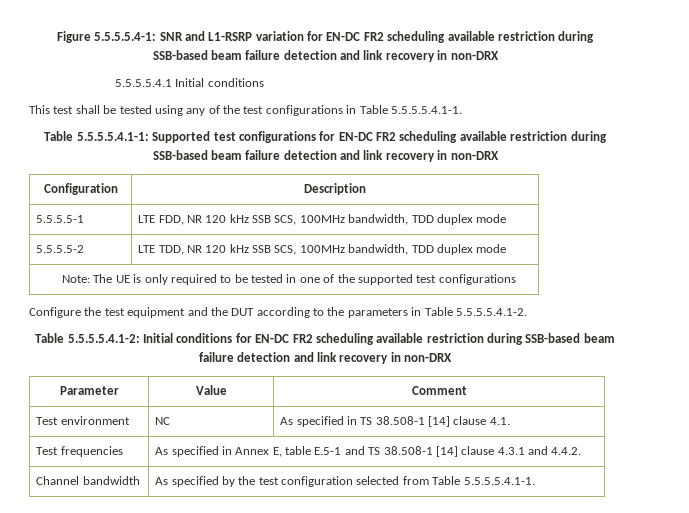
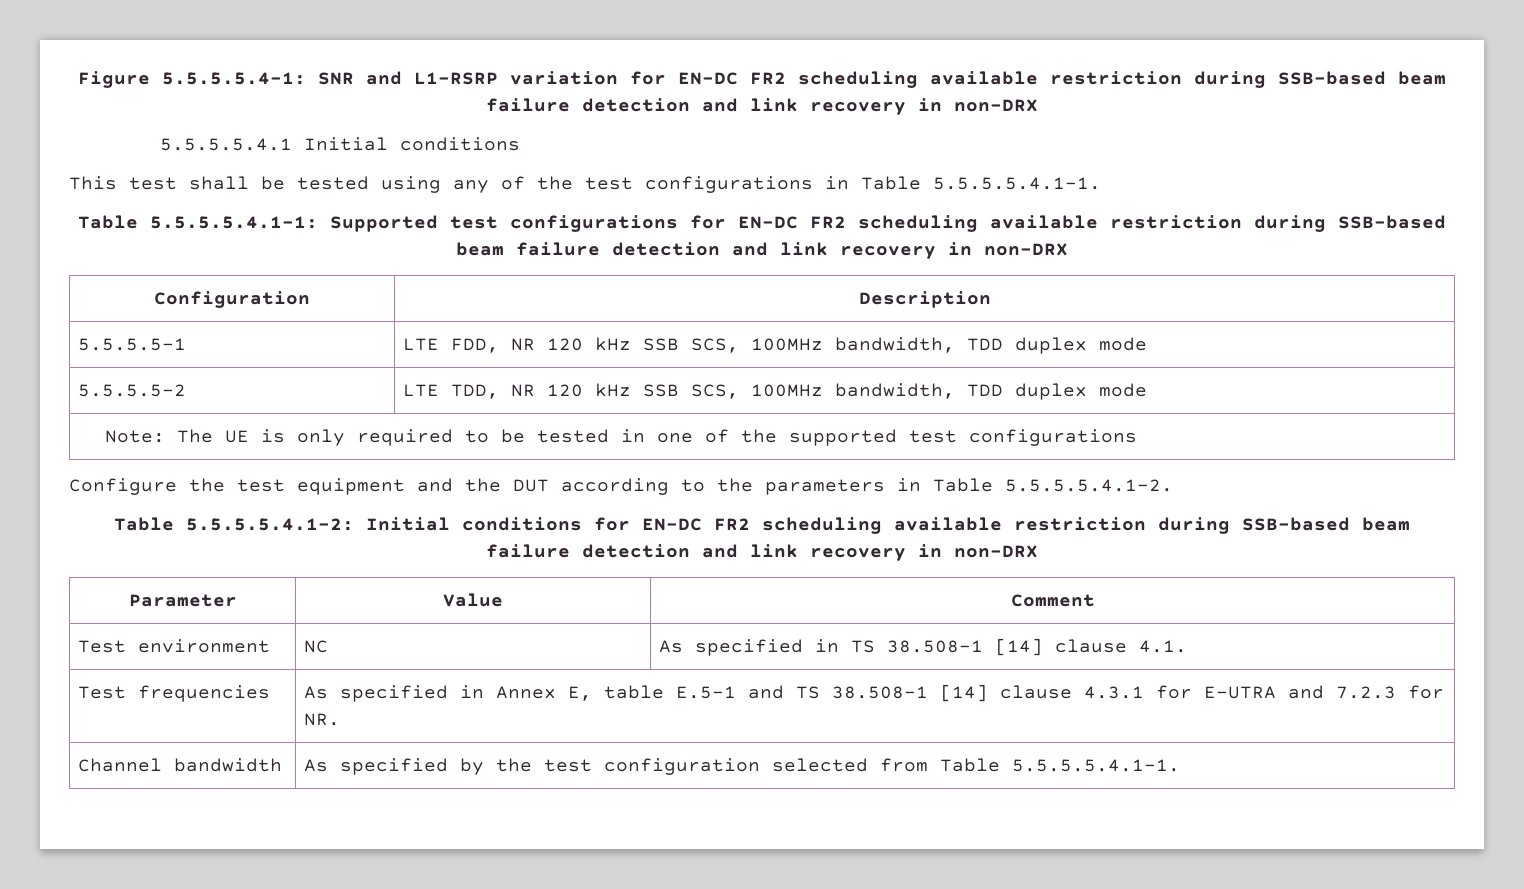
[528,446,582,455] and 4.4.2. -> [1156,685,1445,699] [304,713,341,726] for E-UTRA and 7.2.3 for NR.

